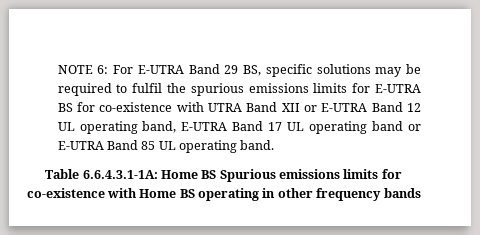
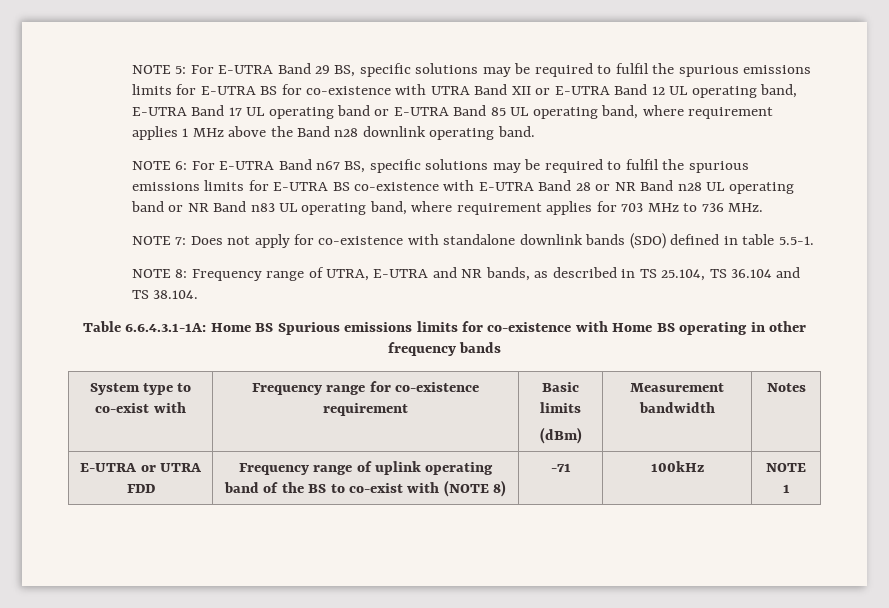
[57,65,109,74] NOTE 6: -> [131,65,187,74] NOTE 5:
[240,140,275,150] band. -> [601,105,774,119] [131,126,535,140] [131,159,749,173] [131,180,794,194] [130,201,764,215] [131,233,814,249] [131,267,801,281] [131,290,199,299] band, where requirement applies 1 MHz above the Band n28 downlink operating band. // NOTE 6: For E-UTRA Band n67 BS, specific solutions may be required to fulfil the spurious emissions limits for E-UTRA BS co-existence with E-UTRA Band 28 or NR Band n28 UL operating band or NR Band n83 UL operating band, where requirement applies for 703 MHz to 736 MHz. // NOTE 7: Does not apply for co-existence with standalone downlink bands (SDO) defined in table 5.5-1. // NOTE 8: Frequency range of UTRA, E-UTRA and NR bands, as described in TS 25.104, TS 36.104 and TS 38.104.
(421, 193) none -> [89,383,192,395] [95,402,186,413] [251,381,480,395] [323,403,408,416] [542,382,579,392] [540,402,581,413] [539,427,582,444] [630,383,724,392] [638,402,715,413] [766,383,806,392] [80,463,201,472] [126,484,155,493] [238,461,494,475] [223,480,507,497] [550,463,571,472] [650,461,704,472] [766,463,806,472] [782,484,790,493] // System type to co-exist with | Frequency range for co-existence requirement | Basic limits // (dBm) | Measurement bandwidth | Notes // E-UTRA or UTRA FDD | Frequency range of uplink operating band of the BS to co-exist with (NOTE 8) | -71 | 100kHz | NOTE 1

